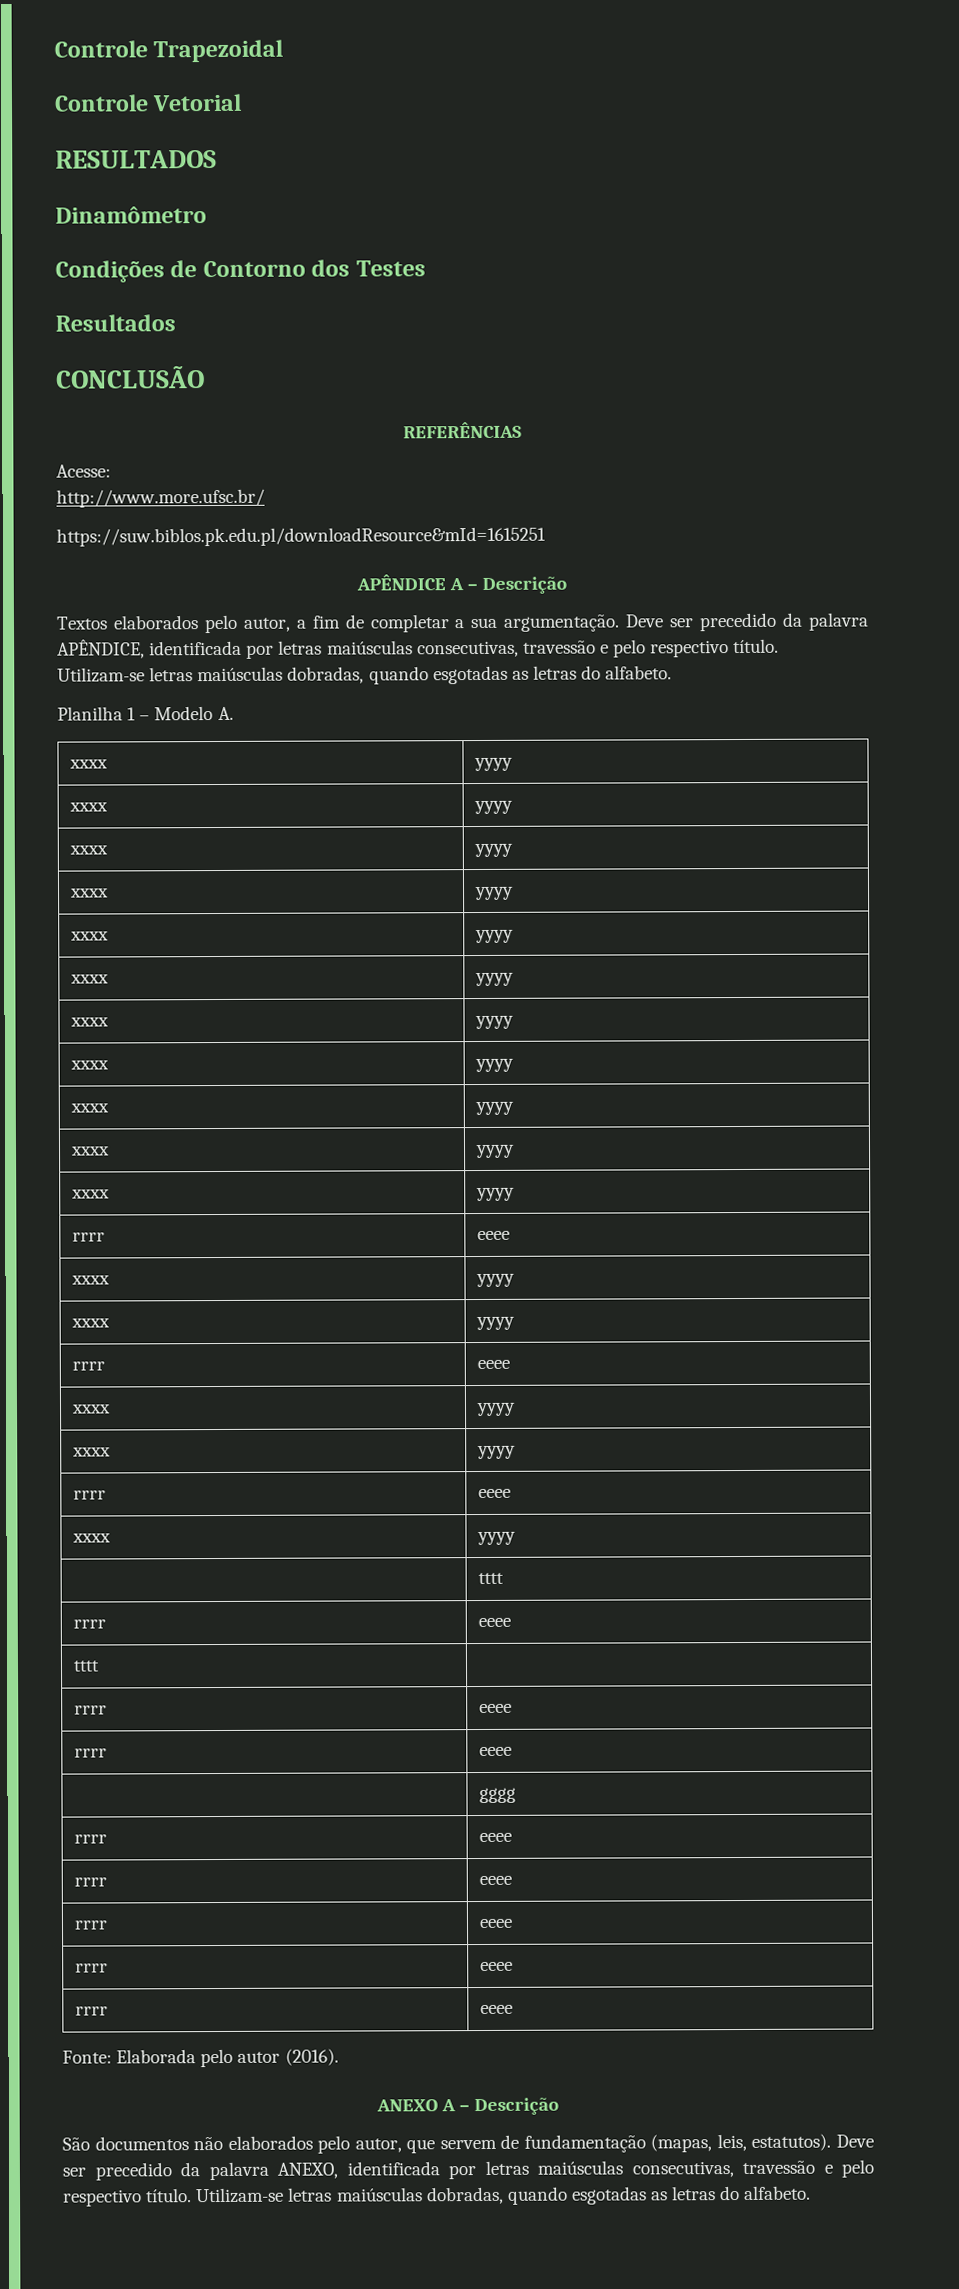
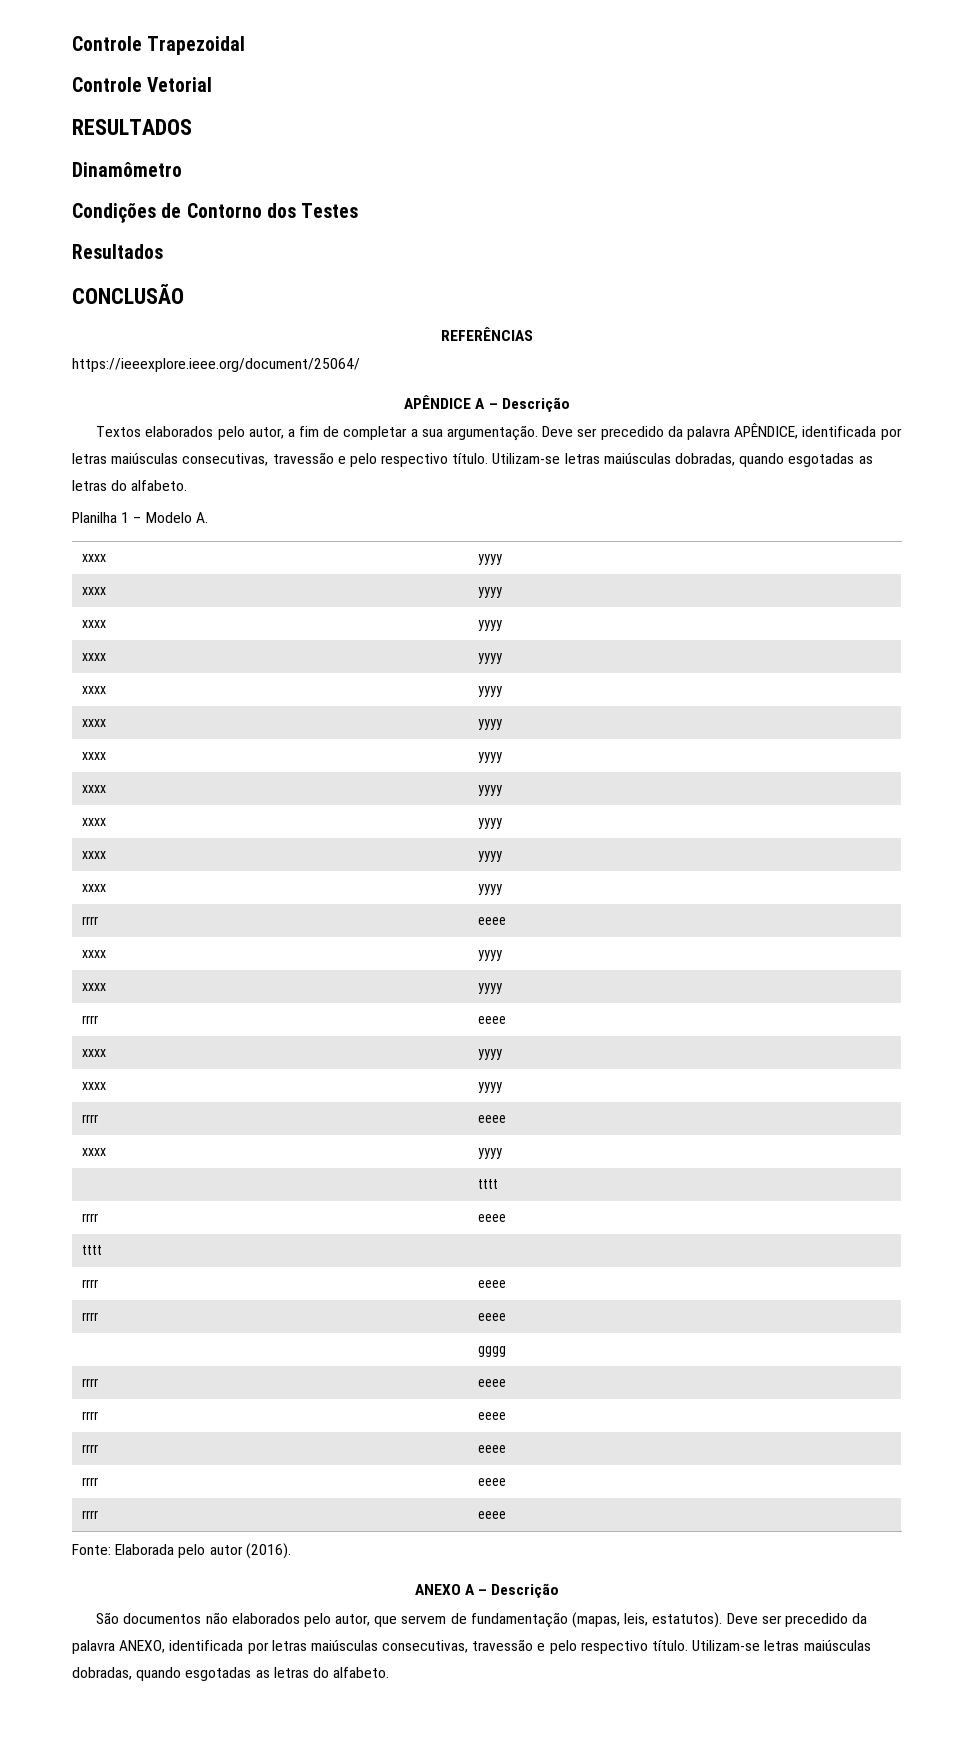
[56,464,111,478] [56,488,265,508] [56,526,546,547] Acesse: // http://www.more.ufsc.br/ // https://suw.biblos.pk.edu.pl/downloadResource&mId=1615251 -> [72,358,360,372] https://ieeexplore.ieee.org/document/25064/

